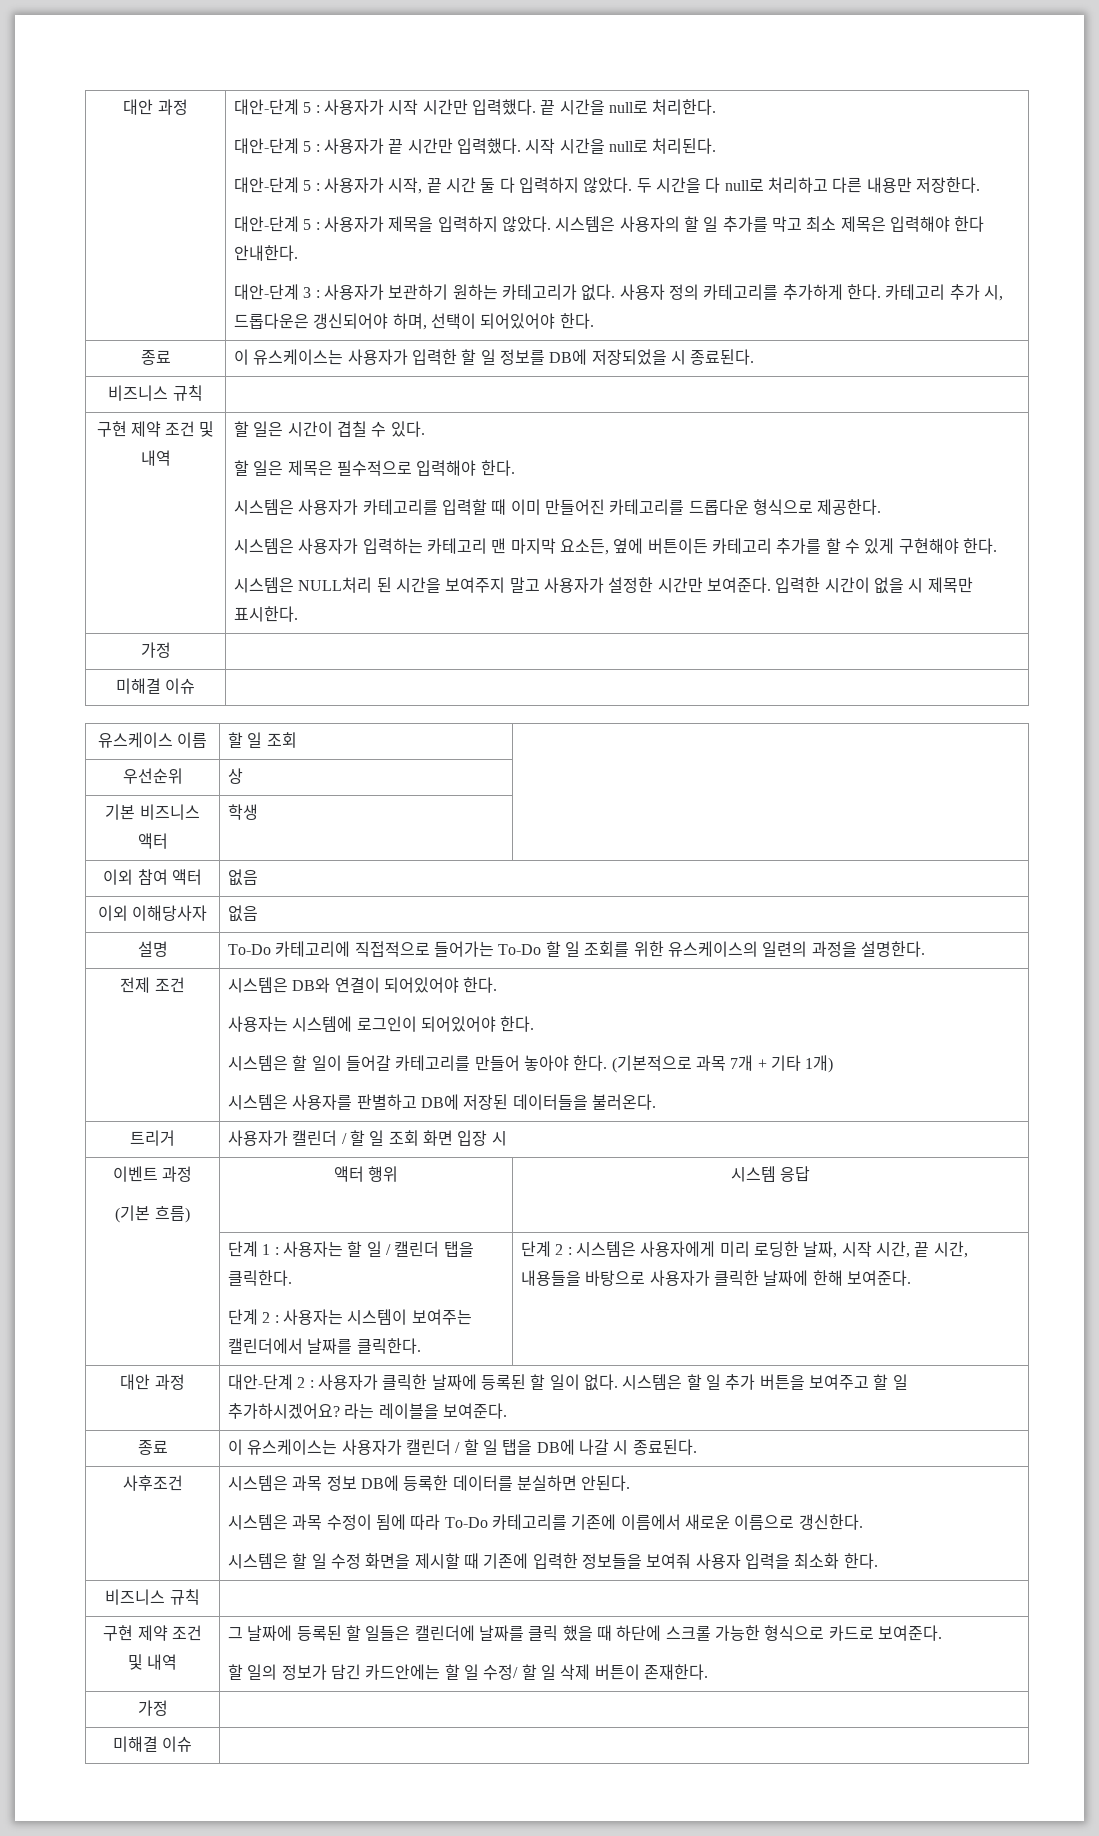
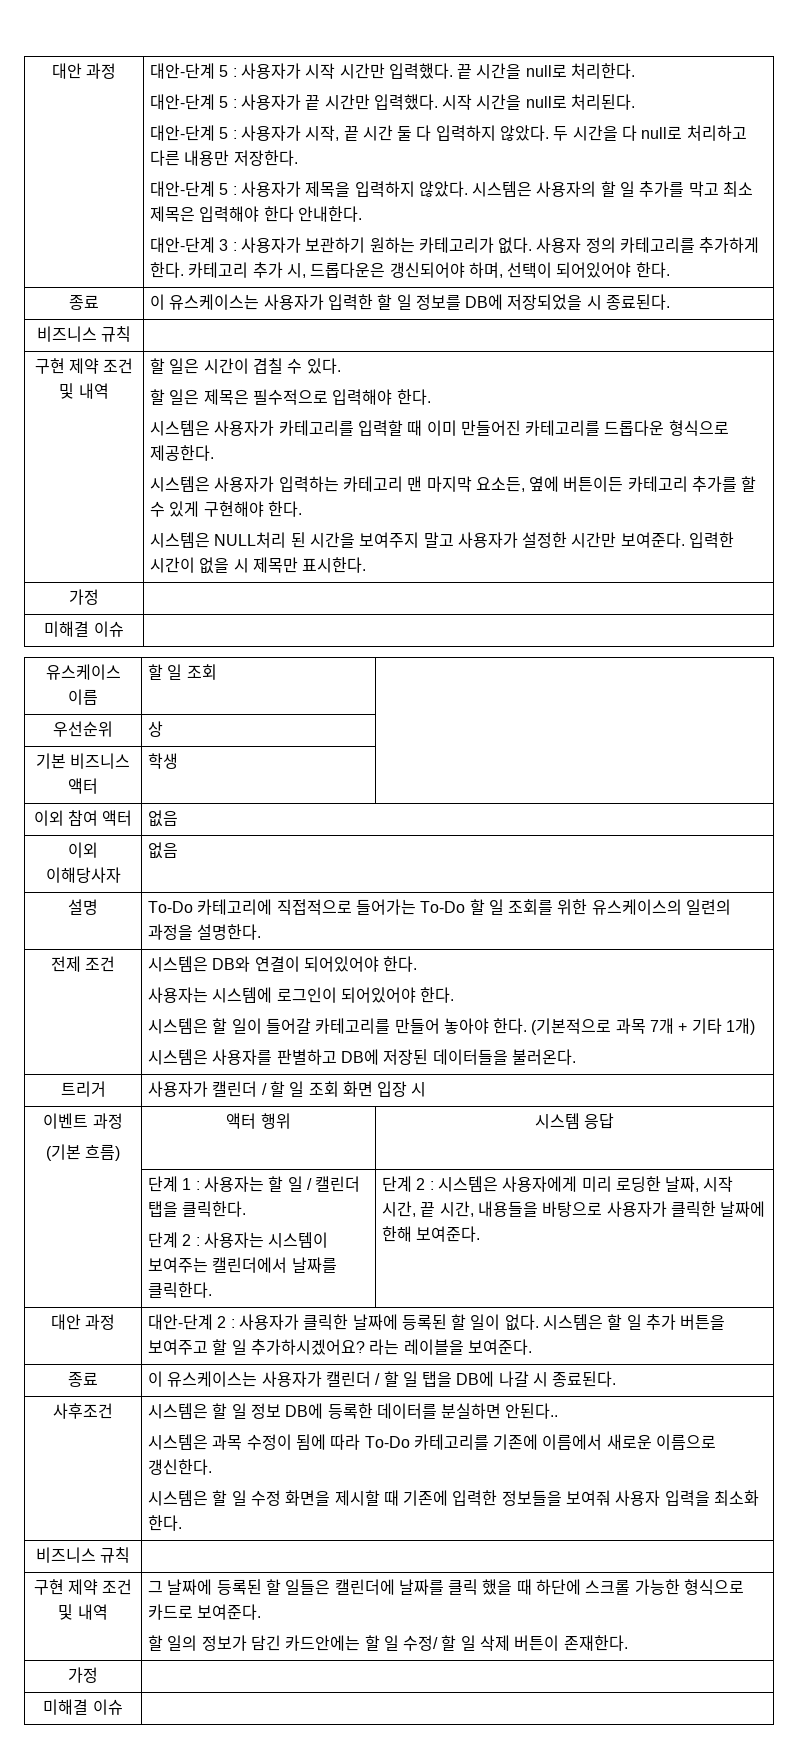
[292,1475,323,1491] 과목 -> [212,1403,247,1419] 할 일
[581,1475,631,1491] 안된다. -> [505,1403,559,1419] 안된다..

